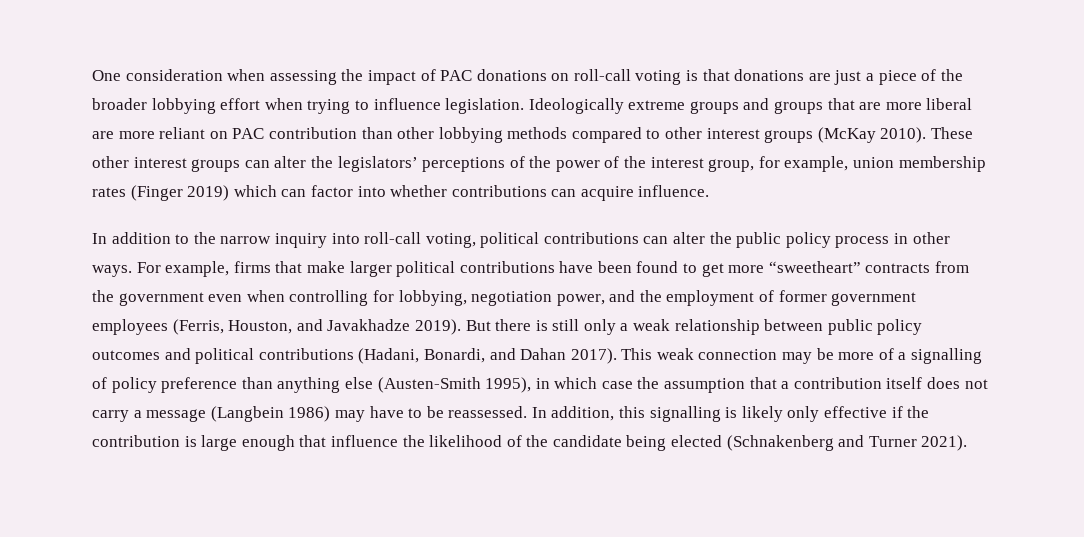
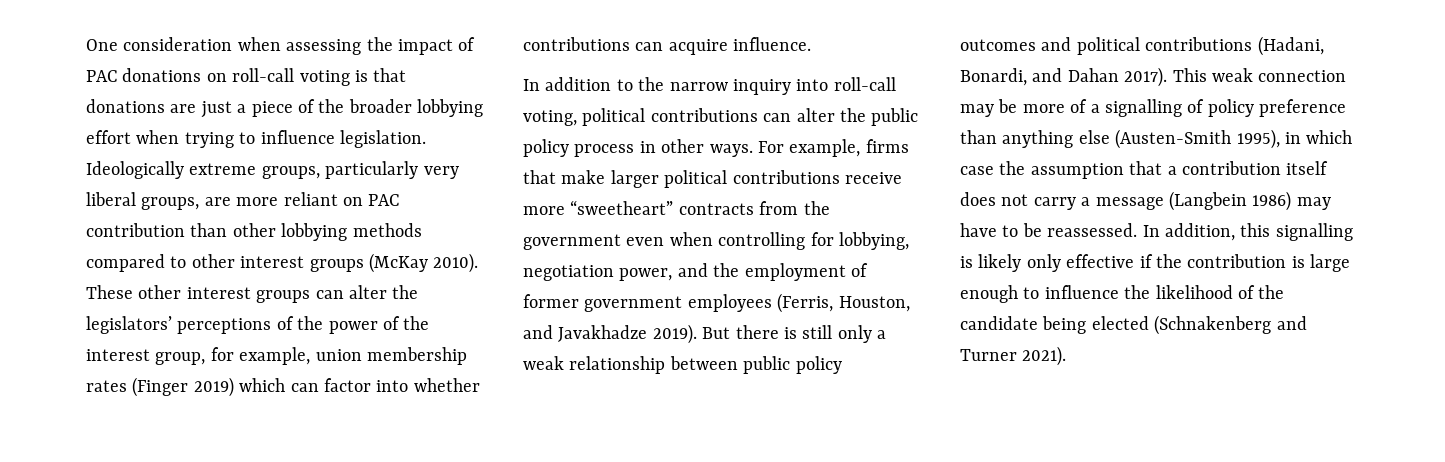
[689,98,973,114] groups and groups that are more liberal -> [261,161,459,179] [86,192,200,210] groups, particularly very liberal groups,
[559,261,724,277] have been found to get -> [845,172,902,184] receive
[299,435,327,447] that -> [1023,287,1040,299] to

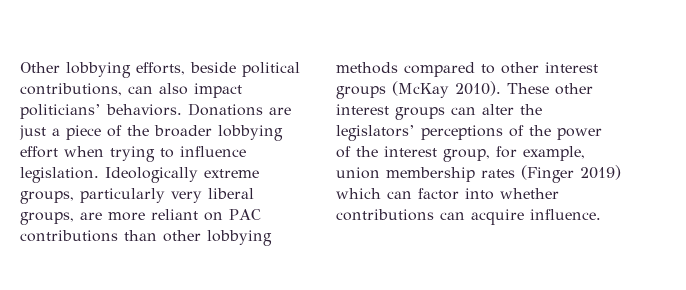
[86,37,476,55] [86,68,407,86] [86,99,165,113] One consideration when assessing the impact of PAC donations on roll-call voting is that donations -> [20,62,300,78] [20,83,242,98] [20,103,263,119] Other lobbying efforts, beside political contributions, can also impact politicians’ behaviors. Donations
[86,223,185,237] contribution -> [20,230,118,242] contributions
[523,77,896,95] [523,108,919,126] [523,139,909,157] [523,170,902,188] [523,200,830,215] [523,232,909,250] [523,263,868,281] [523,293,910,313] [523,324,887,344] [523,356,842,374] [960,36,1324,56] [960,67,1347,87] [960,99,1347,117] [960,129,1353,149] [960,161,1329,179] [960,191,1331,211] [960,223,1353,241] [960,254,1351,272] [960,285,1285,303] [960,315,1307,335] [960,346,1067,366] // In addition to the narrow inquiry into roll-call voting, political contributions can alter the public policy process in other ways. For example, firms that make larger political contributions receive more “sweetheart” contracts from the government even when controlling for lobbying, negotiation power, and the employment of former government employees (Ferris, Houston, and Javakhadze 2019). But there is still only a weak relationship between public policy outcomes and political contributions (Hadani, Bonardi, and Dahan 2017). This weak connection may be more of a signalling of policy preference than anything else (Austen-Smith 1995), in which case the assumption that a contribution itself does not carry a message (Langbein 1986) may have to be reassessed. In addition, this signalling is likely only effective if the contribution is large enough to influence the likelihood of the candidate being elected (Schnakenberg and Turner 2021). -> (601, 214) none

